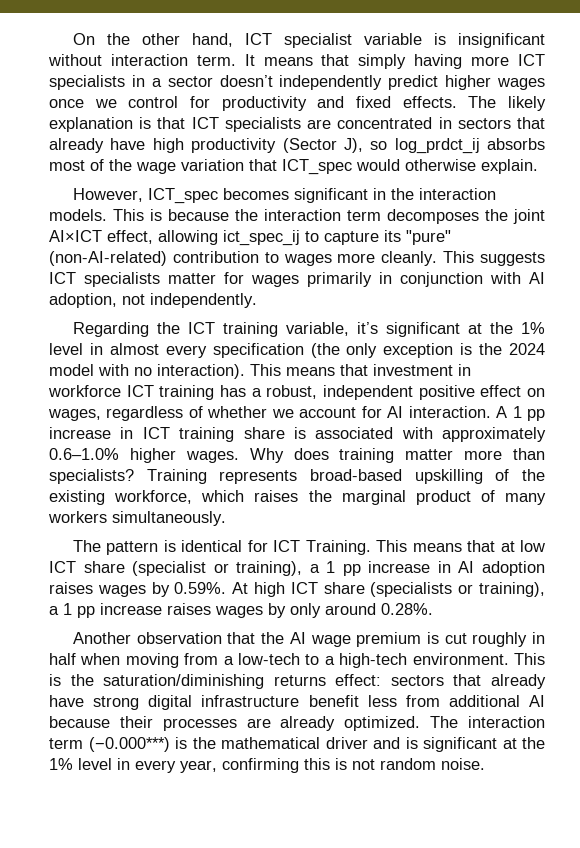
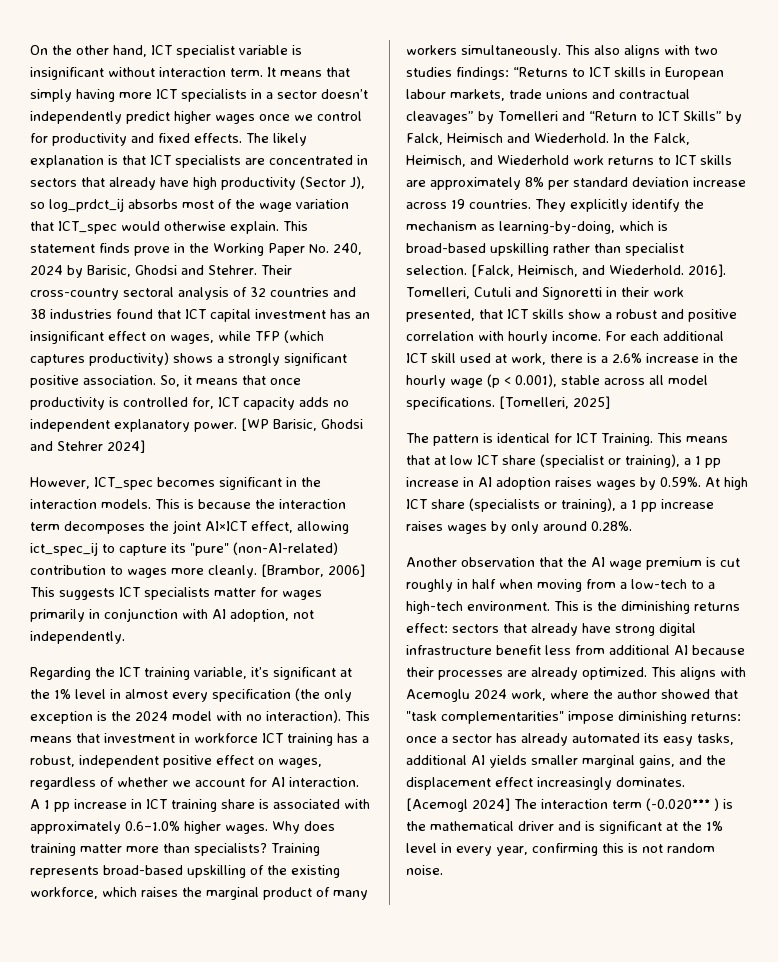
(538, 166) none -> [283,221,308,231] [30,243,362,256] [30,265,292,278] [30,287,356,300] [30,309,370,322] [30,330,324,344] [30,352,347,366] [30,375,301,388] [30,397,349,410] [30,418,363,432] [30,440,145,453] This statement finds prove in the Working Paper No. 240, 2024 by Barisic, Ghodsi and Stehrer. Their cross-country sectoral analysis of 32 countries and 38 industries found that ICT capital investment has an insignificant effect on wages, while TFP (which captures productivity) shows a strongly significant positive association. So, it means that once productivity is controlled for, ICT capacity adds no independent explanatory power. [WP Barisic, Ghodsi and Stehrer 2024]
(438, 258) none -> [261,564,365,577] [Brambor, 2006]
(226, 518) none -> [565,45,718,58] [406,67,724,80] [406,89,690,101] [406,111,742,124] [406,133,690,145] [406,155,732,167] [406,177,746,190] [406,199,704,212] [406,221,668,234] [406,243,684,256] [406,264,726,277] [406,287,684,300] [406,309,737,322] [406,331,724,344] [406,353,738,365] [406,374,708,388] [406,396,610,410] This also aligns with two studies findings: “Returns to ICT skills in European labour markets, trade unions and contractual cleavages” by Tomelleri and “Return to ICT Skills” by Falck, Heimisch and Wiederhold. In the Falck, Heimisch, and Wiederhold work returns to ICT skills are approximately 8% per standard deviation increase across 19 countries. They explicitly identify the mechanism as learning-by-doing, which is broad-based upskilling rather than specialist selection. [Falck, Heimisch, and Wiederhold. 2016]. Tomelleri, Cutuli and Signoretti in their work presented, that ICT skills show a robust and positive correlation with hourly income. For each additional ICT skill used at work, there is a 2.6% increase in the hourly wage (p < 0.001), stable across all model specifications. [Tomelleri, 2025]
[103,674,265,689] saturation/diminishing -> [621,601,690,614] diminishing
(421, 723) none -> [651,667,746,680] [406,689,738,702] [406,711,741,724] [406,733,734,746] [406,755,726,768] [406,777,685,790] [406,798,510,812] This aligns with Acemoglu 2024 work, where the author showed that "task complementarities" impose diminishing returns: once a sector has already automated its easy tasks, additional AI yields smaller marginal gains, and the displacement effect increasingly dominates. [Acemogl 2024]
[88,737,170,752] (−0.000***) -> [646,798,719,811] (-0.020*** )

